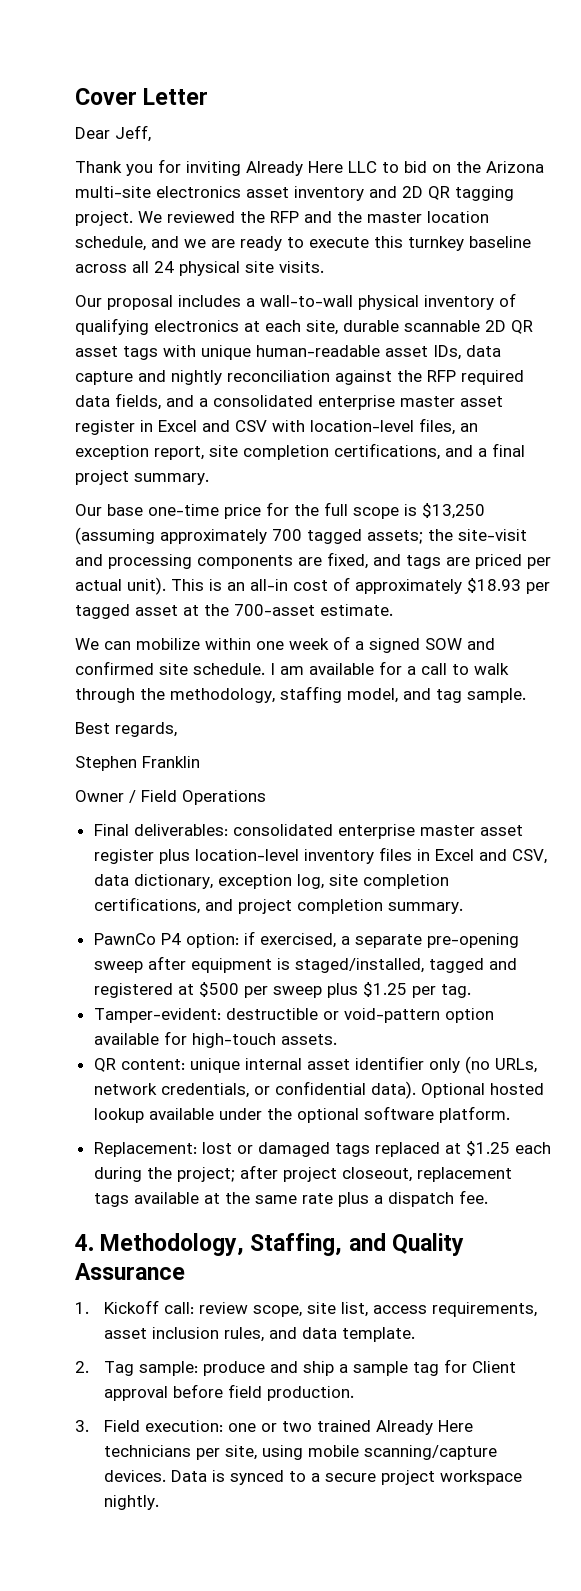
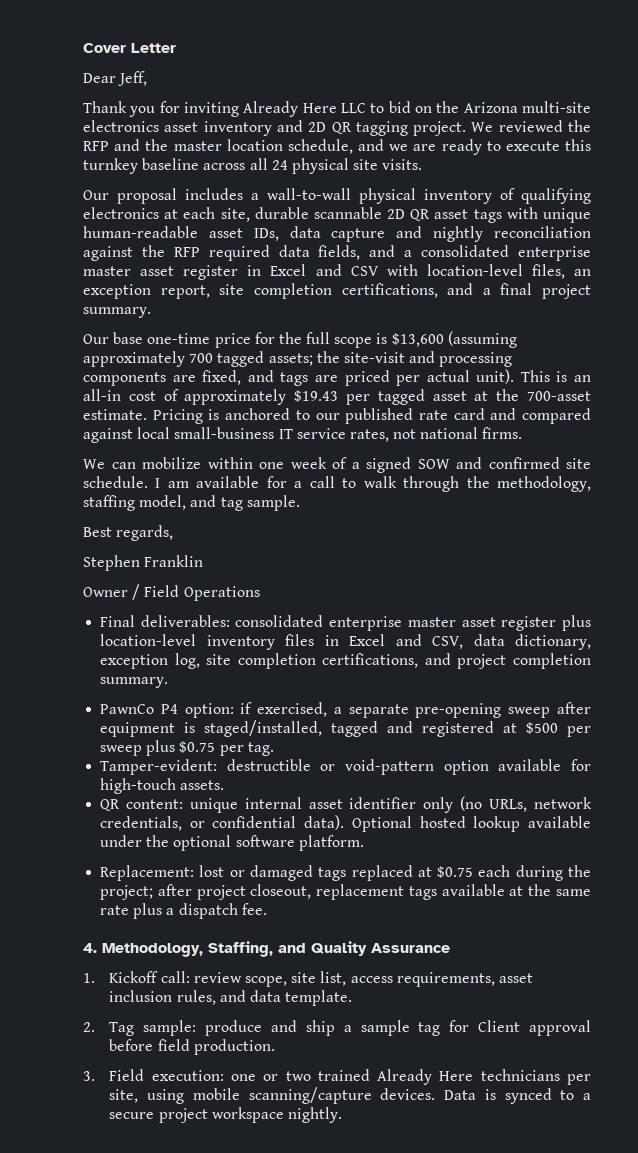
[422,503,485,519] $13,250 -> [391,333,444,347] $13,600
[467,578,521,593] $18.93 -> [294,390,339,402] $19.43
(393, 610) none -> [152,408,591,424] [83,427,523,443] Pricing is anchored to our published rate card and compared against local small-business IT service rates, not national firms.
[362,982,407,997] $1.25 -> [179,741,216,753] $0.75
[465,1141,510,1156] $1.25 -> [437,866,474,878] $0.75

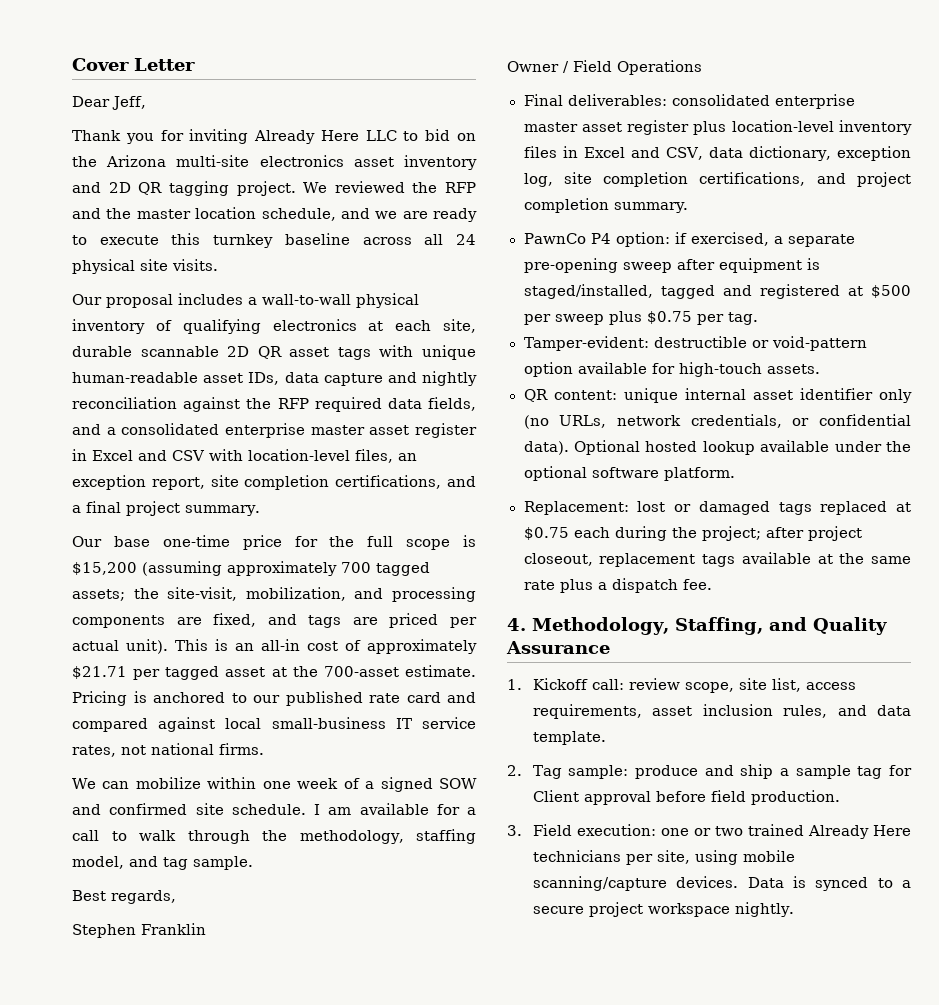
[391,333,444,347] $13,600 -> [72,562,137,575] $15,200
[343,352,405,363] site-visit -> [167,587,346,601] site-visit, mobilization,
[294,390,339,402] $19.43 -> [72,666,127,679] $21.71

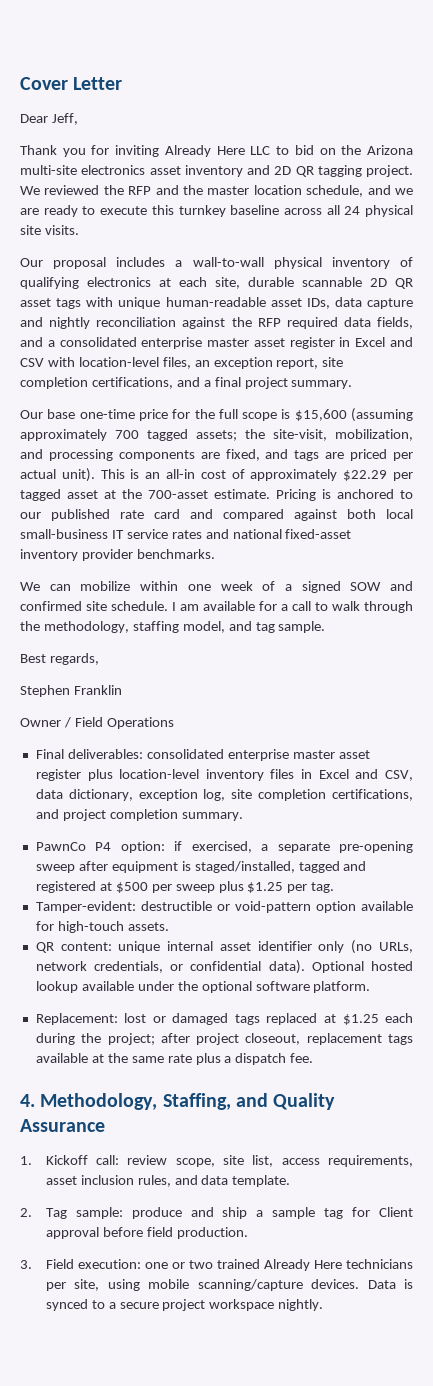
[72,562,137,575] $15,200 -> [294,409,347,421] $15,600
[72,666,127,679] $21.71 -> [343,470,388,481] $22.29
(216, 724) none -> [347,509,376,519] both
[72,743,264,757] rates, not national firms. -> [171,529,352,539] [20,549,215,561] rates and national fixed-asset inventory provider benchmarks.
[646,311,692,324] $0.75 -> [247,882,284,893] $1.25
[523,527,569,540] $0.75 -> [342,1014,379,1025] $1.25

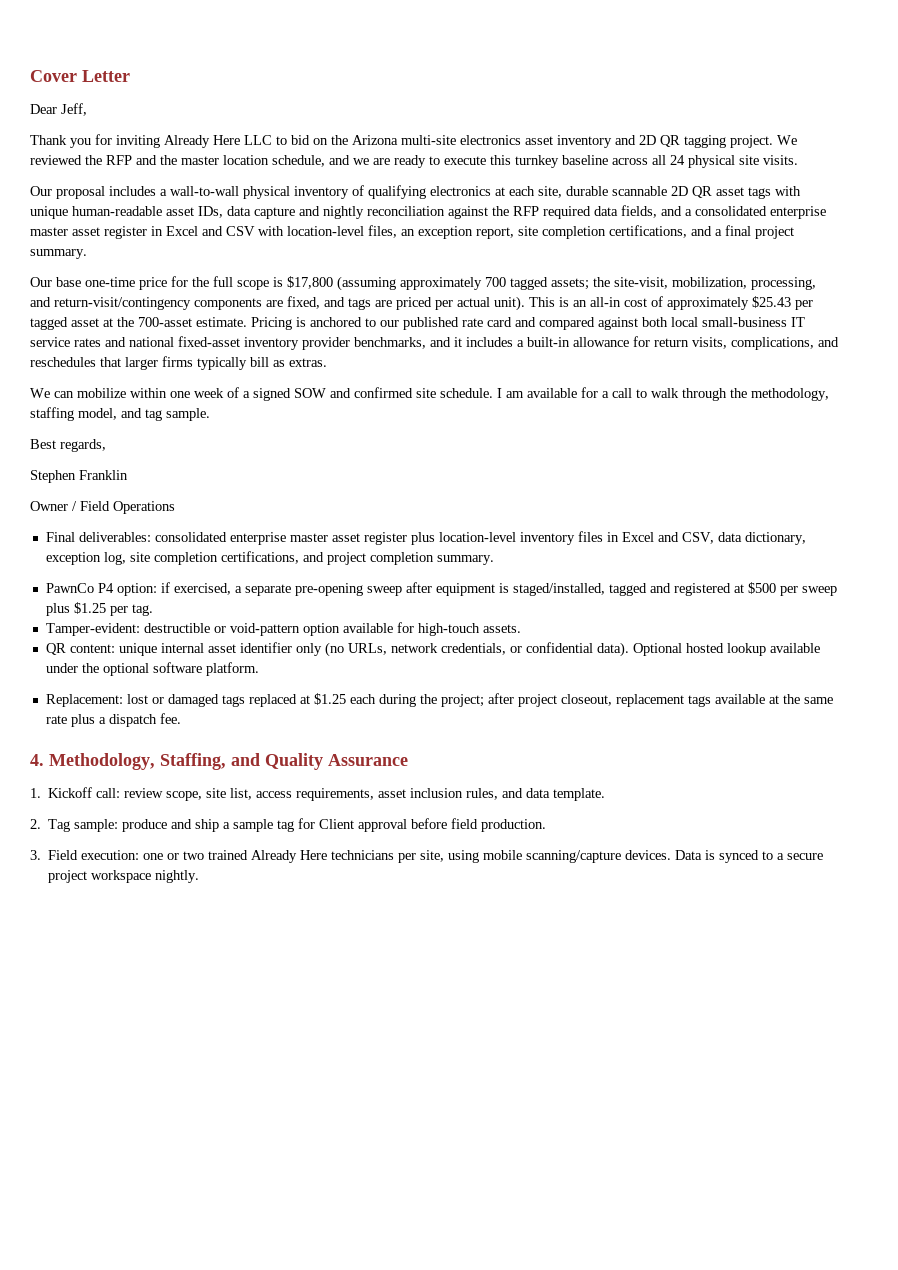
[294,409,347,421] $15,600 -> [287,276,333,289] $17,800
[20,449,113,461] and processing -> [751,277,816,290] [30,297,191,310] processing, and return-visit/contingency
[343,470,388,481] $22.29 -> [752,296,791,308] $25.43
[136,549,215,559] benchmarks. -> [354,336,839,350] [30,356,327,370] benchmarks, and it includes a built-in allowance for return visits, complications, and reschedules that larger firms typically bill as extras.

